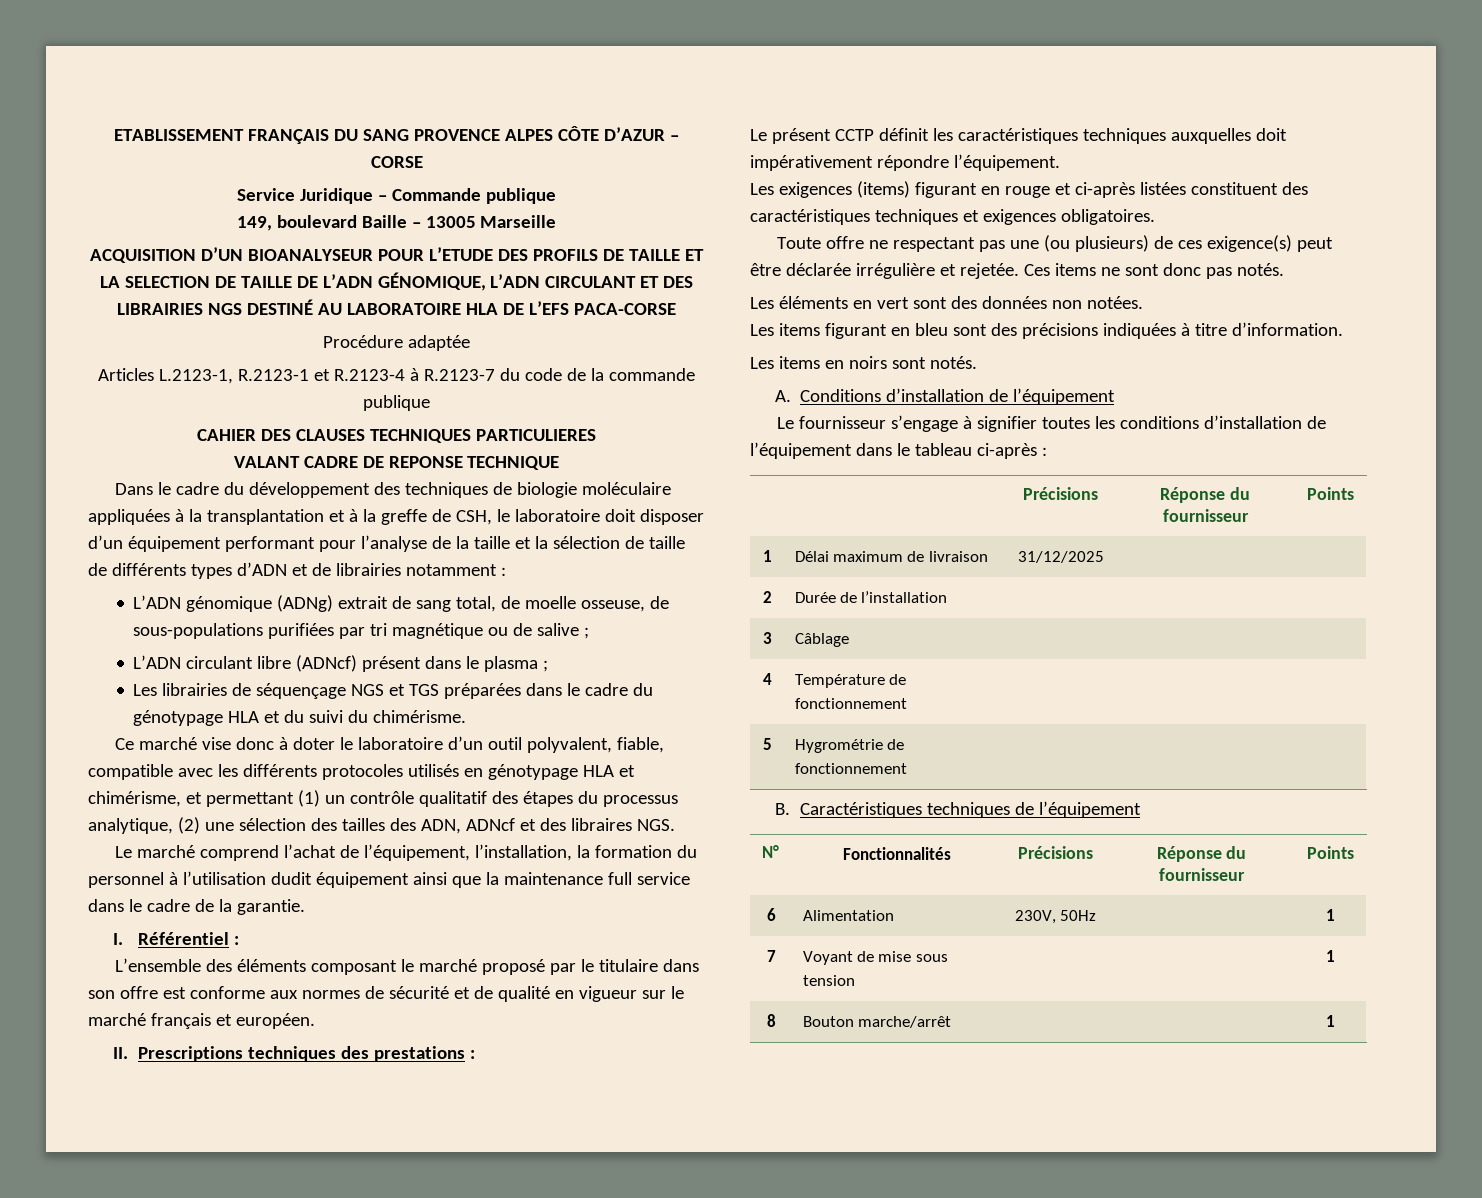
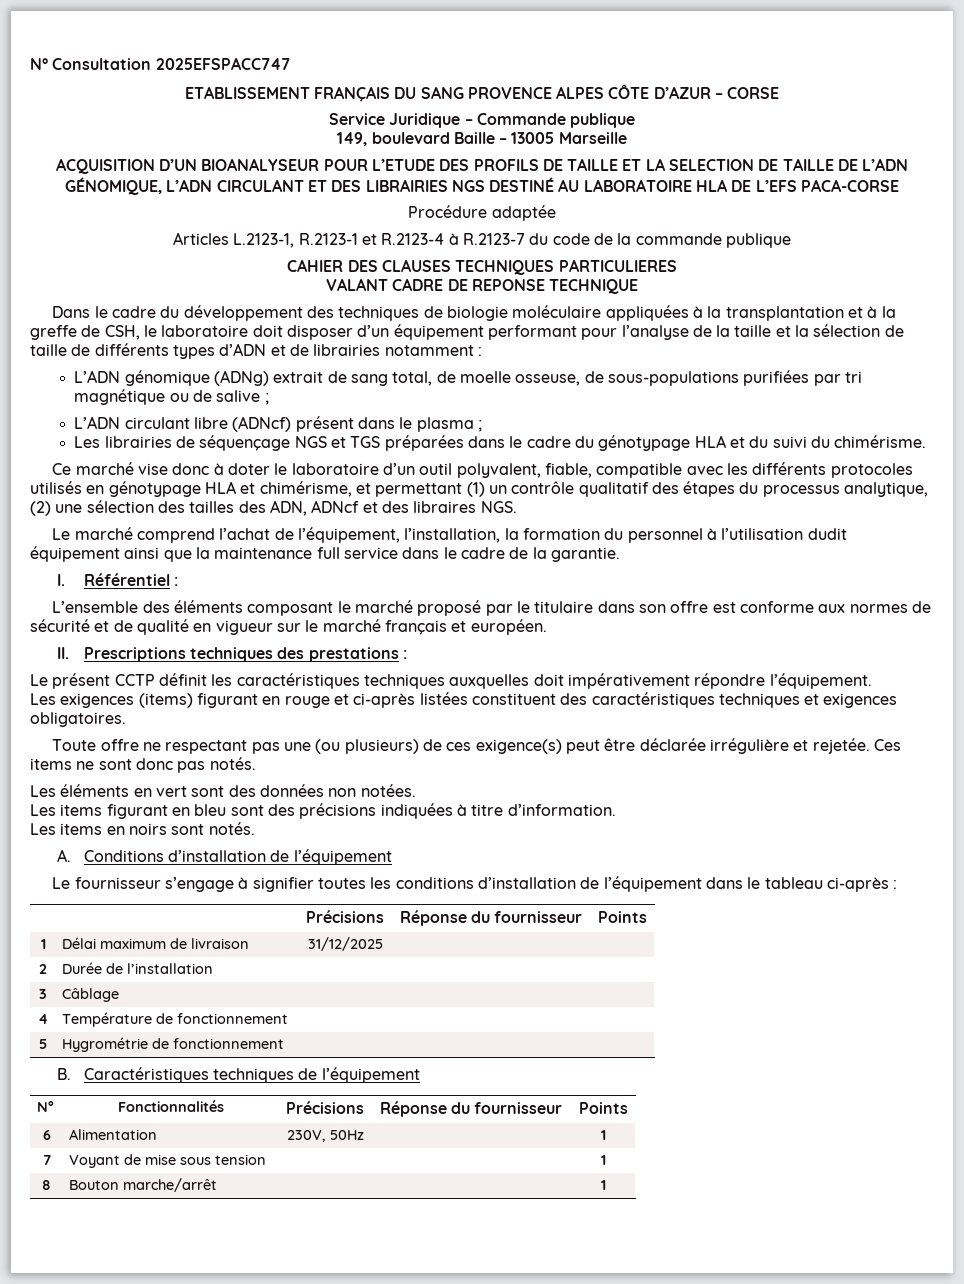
(114, 135) none -> [30,57,290,70] N° Consultation 2025EFSPACC747 //

